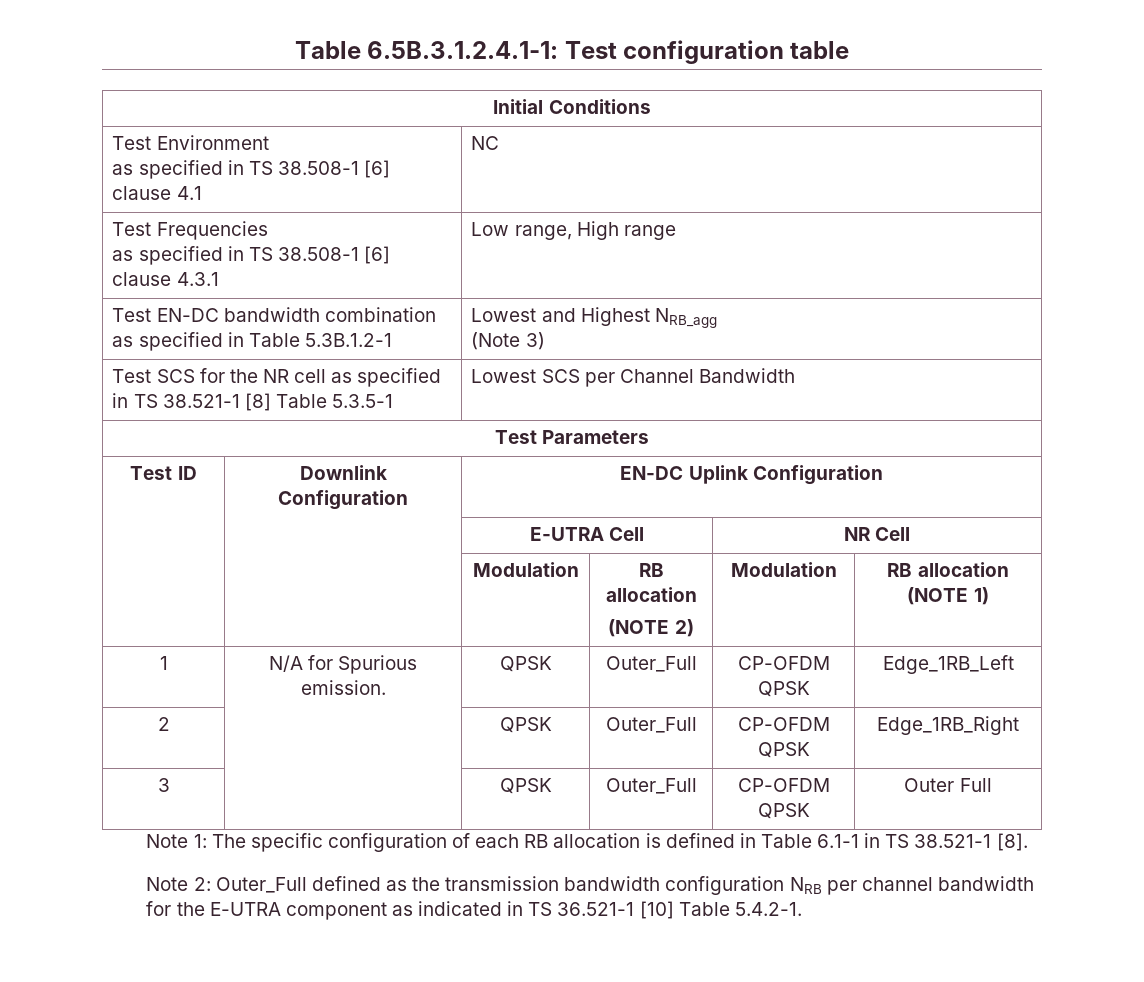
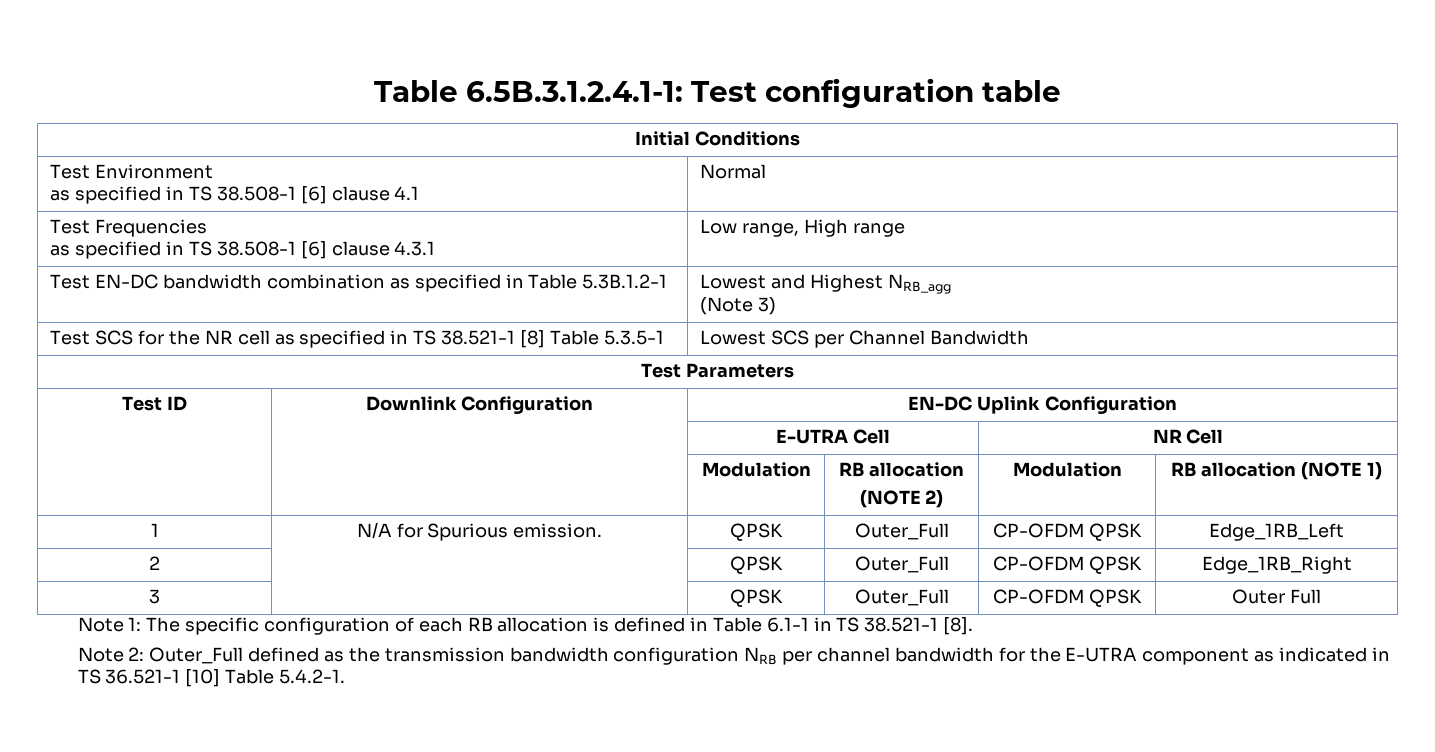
[471,136,500,150] NC -> [700,164,767,179] Normal

